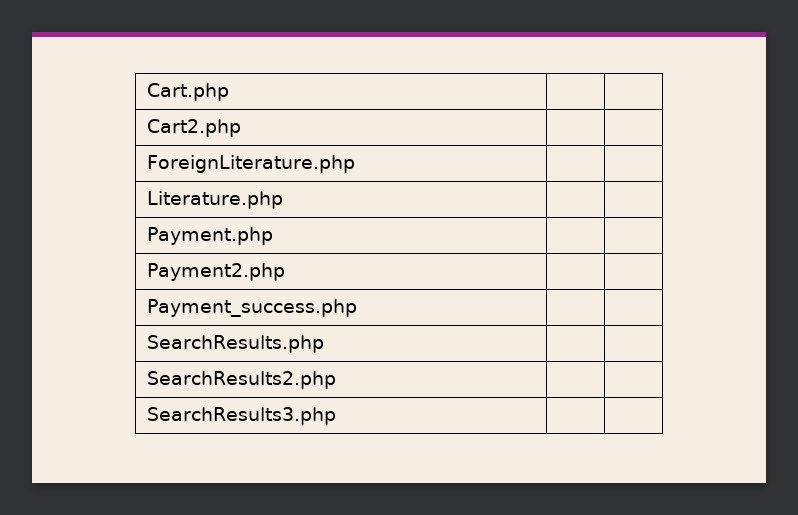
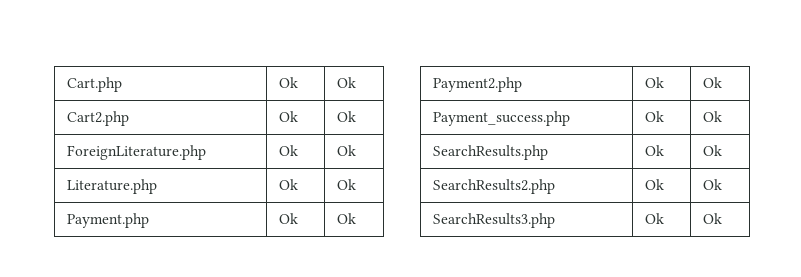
(229, 92) | -> [278,77,298,88] [336,77,356,88] Ok | Ok
(241, 128) | -> [278,111,298,122] [336,111,356,122] Ok | Ok
(355, 164) | -> [278,145,298,156] [336,145,356,156] Ok | Ok
(283, 200) | -> [278,179,298,190] [336,179,356,190] Ok | Ok
(273, 236) | -> [278,213,298,224] [336,213,356,224] Ok | Ok
(285, 272) | -> [644,77,664,88] [702,77,722,88] Ok | Ok
(357, 308) | -> [644,111,664,122] [702,111,722,122] Ok | Ok
(324, 344) | -> [644,145,664,156] [702,145,722,156] Ok | Ok
(336, 380) | -> [644,179,664,190] [702,179,722,190] Ok | Ok
(336, 416) | -> [644,213,664,224] [702,213,722,224] Ok | Ok

